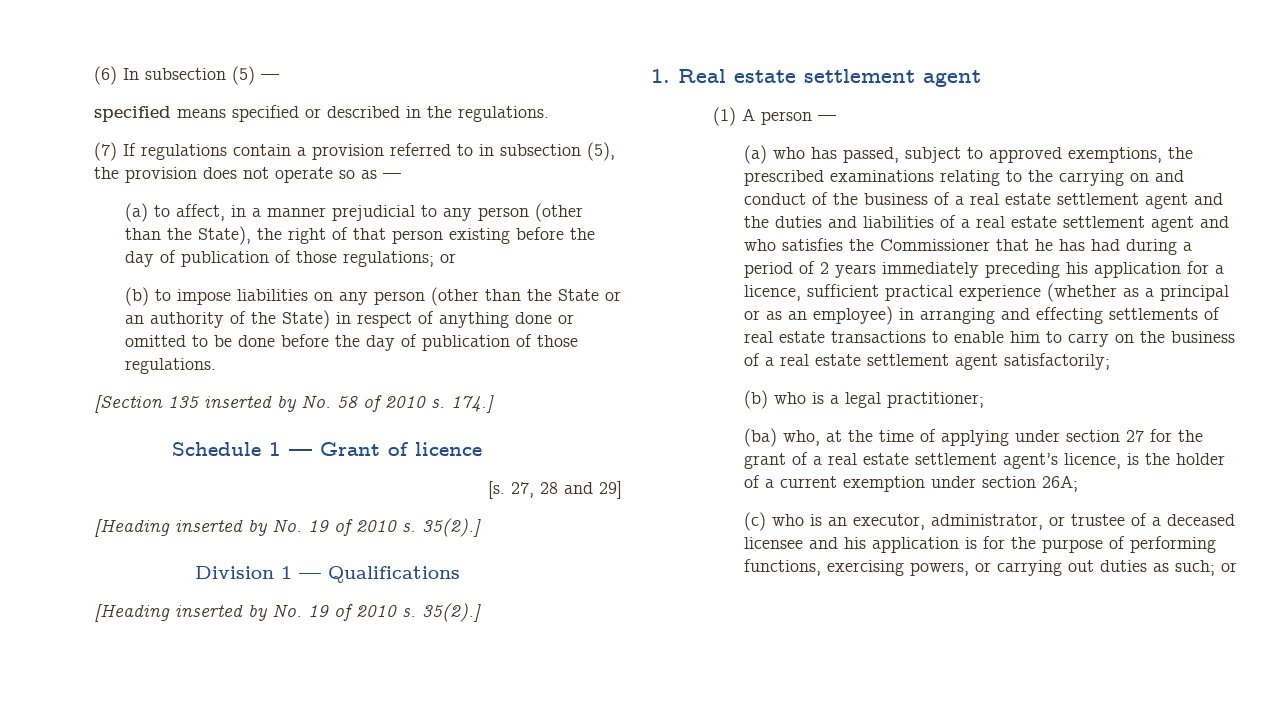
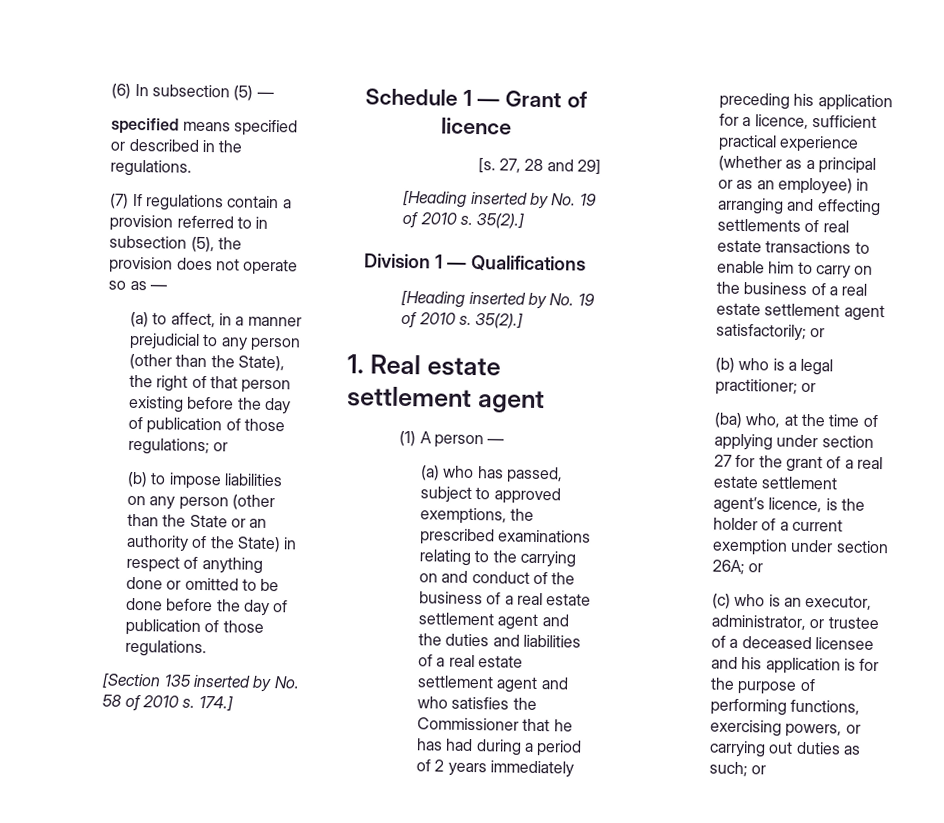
(1111, 361) none -> [810,328,826,338] or
(985, 400) none -> [801,382,817,393] or
(1079, 483) none -> [748,563,764,573] or

